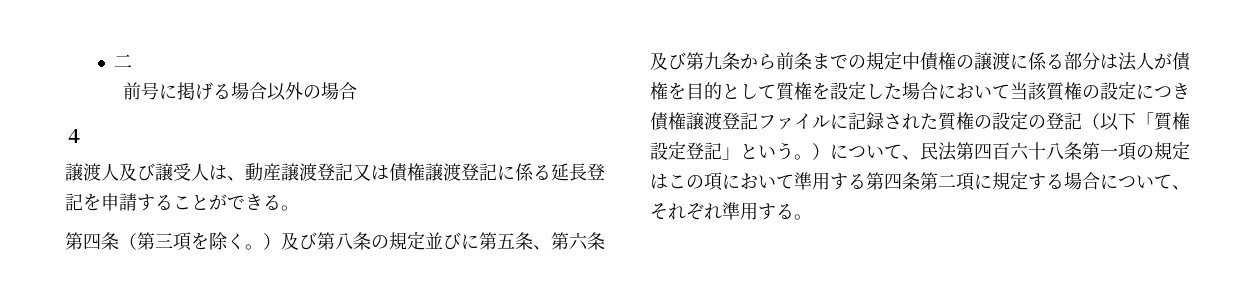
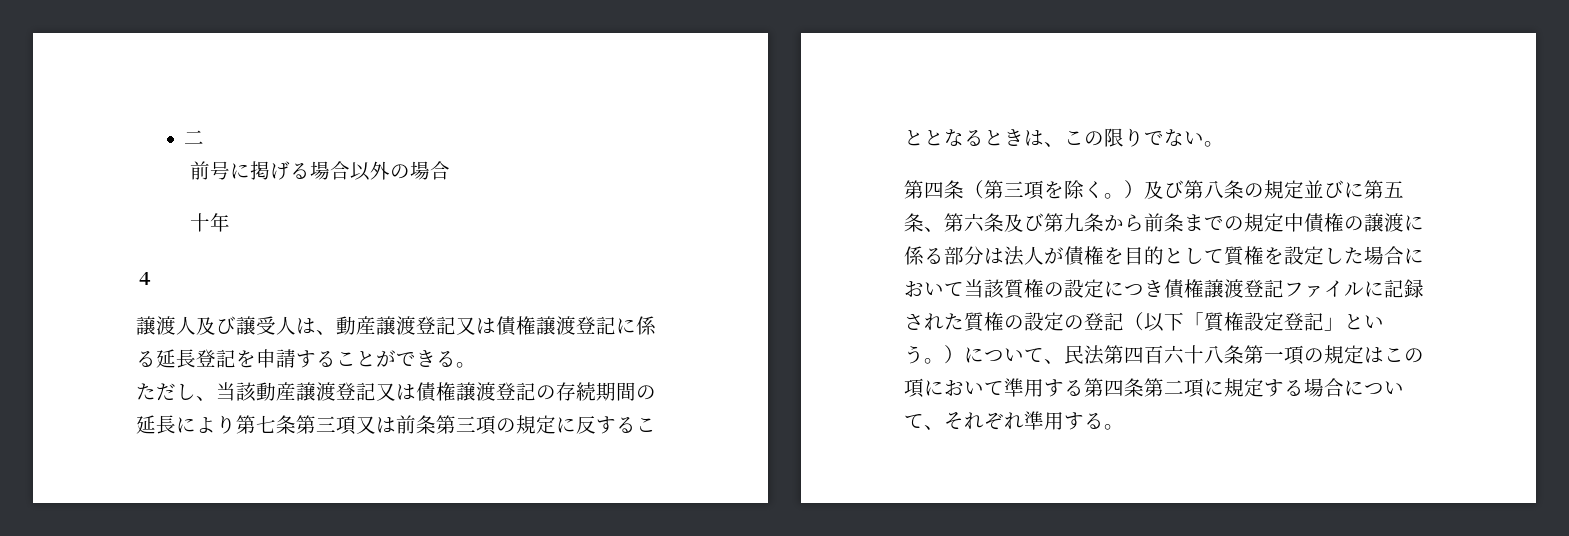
(358, 91) none -> [189,213,230,232] // 十年
(299, 208) none -> [136,382,656,402] [136,415,656,435] [904,128,1224,147] // ただし、当該動産譲渡登記又は債権譲渡登記の存続期間の延長により第七条第三項又は前条第三項の規定に反することとなるときは、この限りでない。

